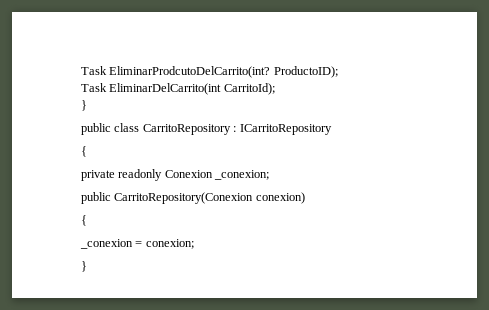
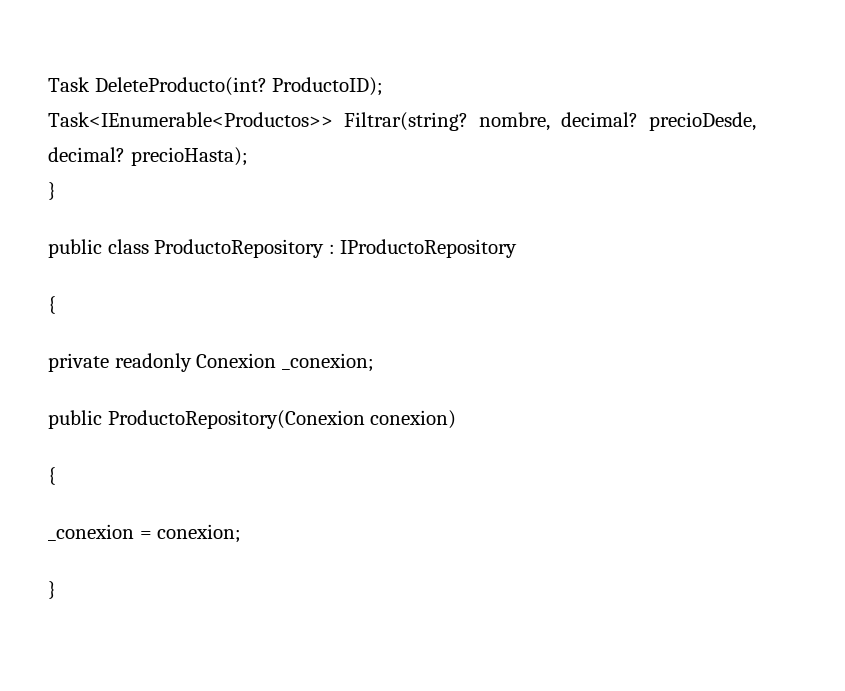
[81,66,271,78] Task EliminarProdcutoDelCarrito(int? -> [48,77,267,96] Task DeleteProducto(int?
[81,83,275,95] Task EliminarDelCarrito(int CarritoId); -> [48,112,756,131] [48,147,248,166] Task<IEnumerable<Productos>> Filtrar(string? nombre, decimal? precioDesde, decimal? precioHasta);
[142,124,332,135] CarritoRepository : ICarritoRepository -> [154,239,518,258] ProductoRepository : IProductoRepository
[114,192,254,204] CarritoRepository(Conexion -> [107,410,365,429] ProductoRepository(Conexion

